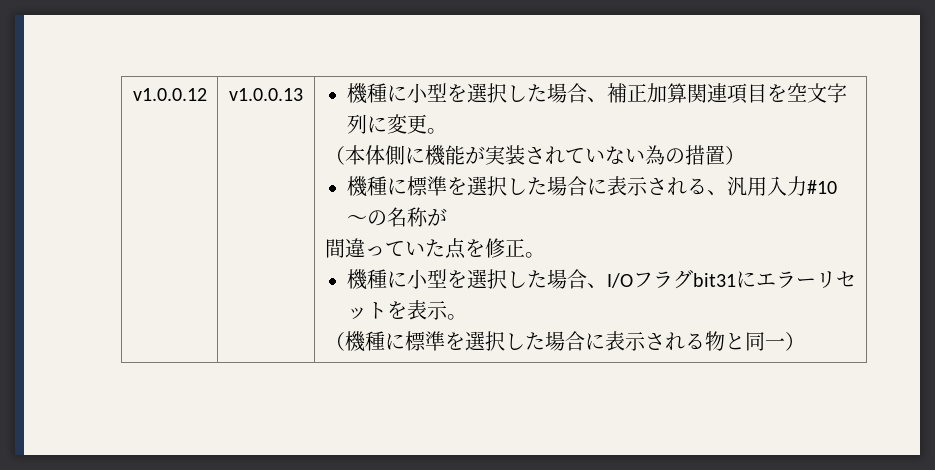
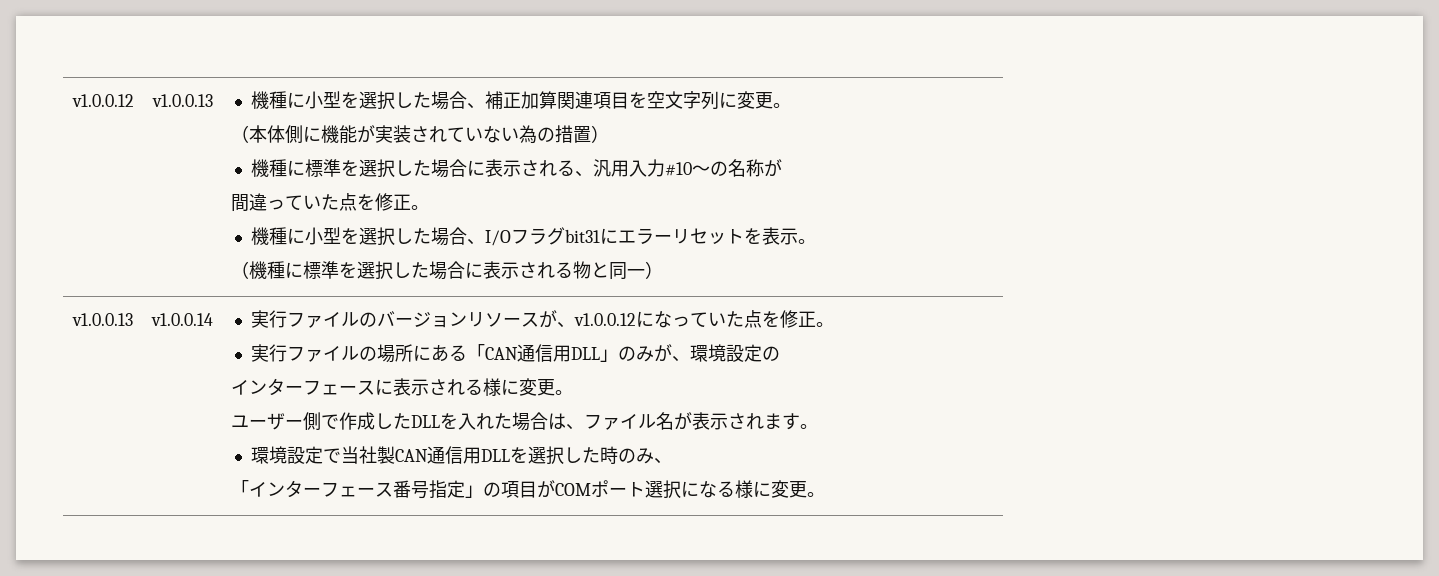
(805, 341) none -> [72,313,133,326] [151,313,213,326] [250,310,834,328] [250,344,780,363] [230,378,573,396] [230,412,818,431] [250,446,672,465] [230,480,825,499] // v1.0.0.13 | v1.0.0.14 | 実行ファイルのバージョンリソースが、v1.0.0.12になっていた点を修正。 // 実行ファイルの場所にある「CAN通信用DLL」のみが、環境設定の // インターフェースに表示される様に変更。 // ユーザー側で作成したDLLを入れた場合は、ファイル名が表示されます。 // 環境設定で当社製CAN通信用DLLを選択した時のみ、 // 「インターフェース番号指定」の項目がCOMポート選択になる様に変更。

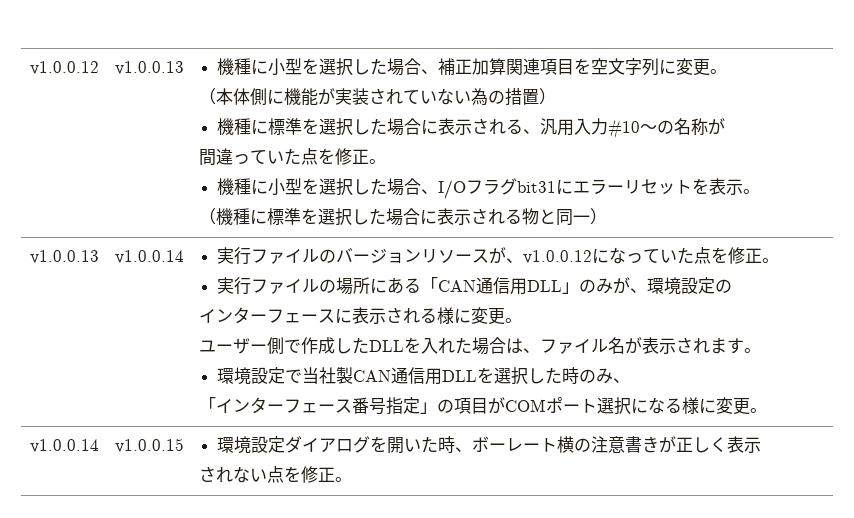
(825, 494) none -> [29,439,99,453] [114,438,184,453] [217,436,762,454] [198,466,352,483] // v1.0.0.14 | v1.0.0.15 | 環境設定ダイアログを開いた時、ボーレート横の注意書きが正しく表示 // されない点を修正。

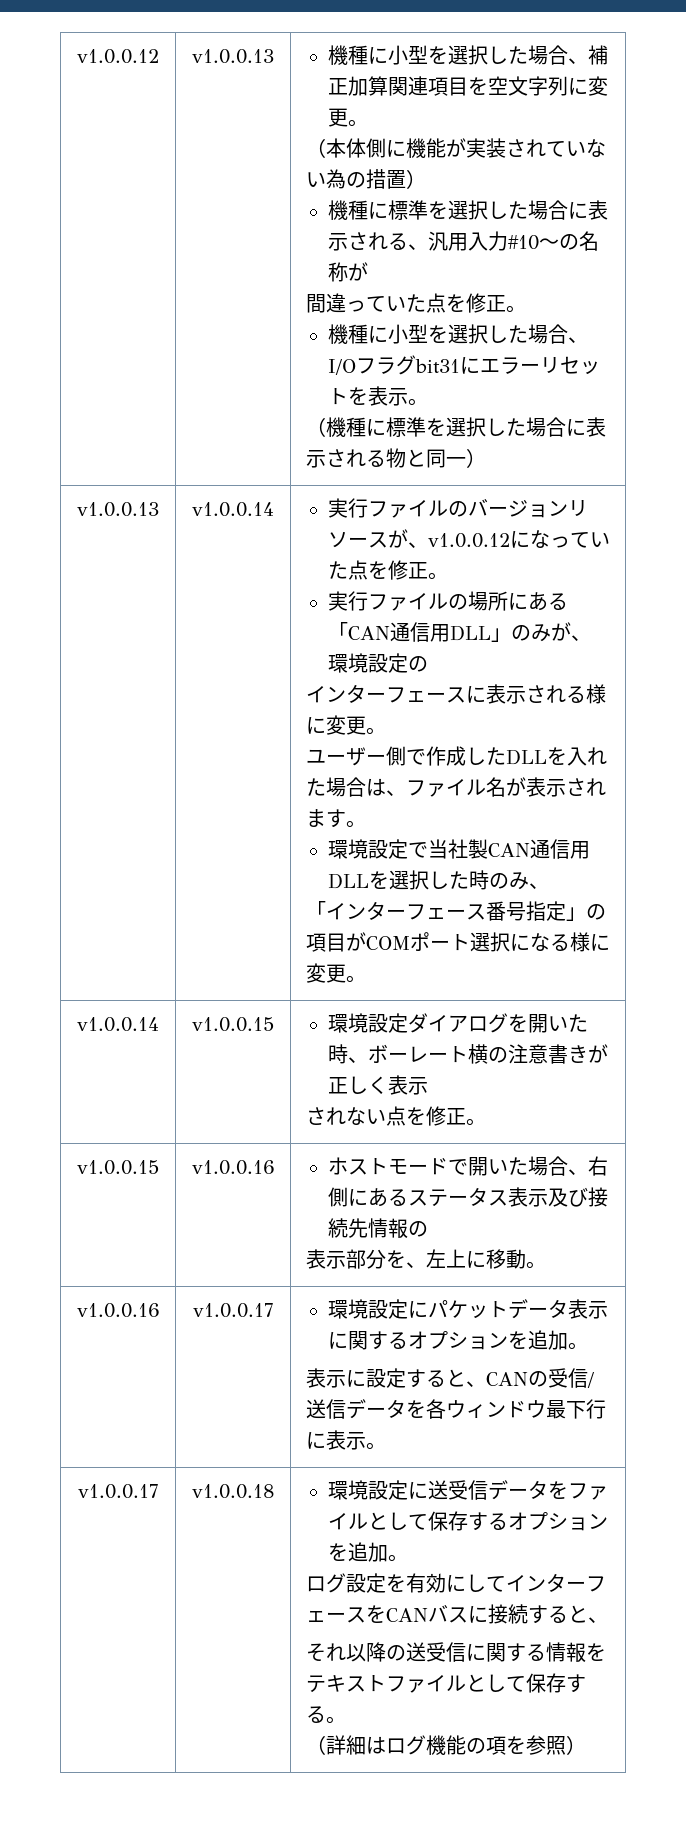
(352, 479) none -> [77,1160,159,1175] [191,1160,275,1175] [327,1156,608,1176] [327,1187,608,1207] [327,1218,428,1239] [305,1249,546,1269] [76,1303,160,1318] [193,1303,273,1318] [327,1299,608,1319] [327,1330,588,1350] [305,1368,595,1388] [305,1399,606,1419] [305,1430,386,1450] [78,1484,158,1499] [192,1484,274,1499] [327,1480,608,1500] [327,1511,608,1531] [327,1542,408,1562] [305,1573,606,1593] [305,1604,608,1624] [305,1642,606,1663] [305,1673,586,1693] [305,1706,346,1724] [305,1735,586,1755] // v1.0.0.15 | v1.0.0.16 | ホストモードで開いた場合、右側にあるステータス表示及び接続先情報の // 表示部分を、左上に移動。 // v1.0.0.16 | v1.0.0.17 | 環境設定にパケットデータ表示に関するオプションを追加。 // 表示に設定すると、CANの受信/送信データを各ウィンドウ最下行に表示。 // v1.0.0.17 | v1.0.0.18 | 環境設定に送受信データをファイルとして保存するオプションを追加。 // ログ設定を有効にしてインターフェースをCANバスに接続すると、 // それ以降の送受信に関する情報をテキストファイルとして保存する。 // （詳細はログ機能の項を参照）

